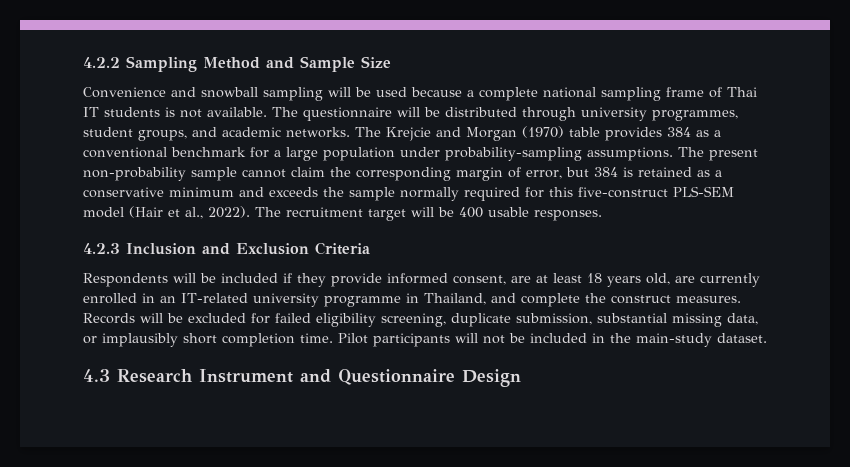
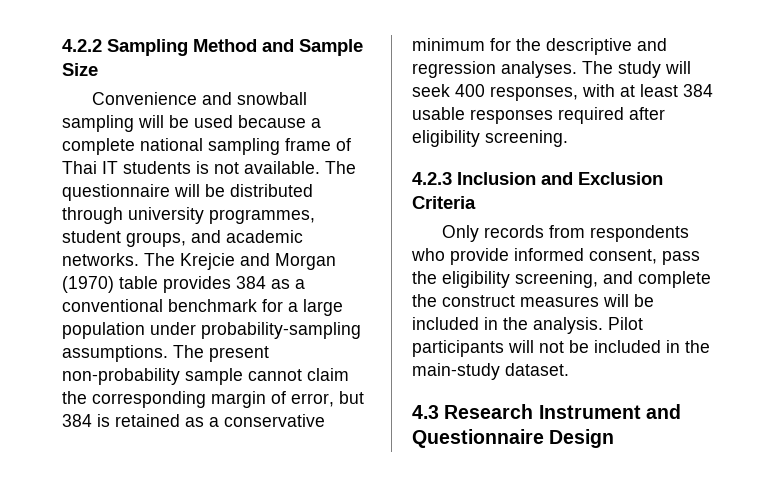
[239,186,734,201] [83,206,602,221] and exceeds the sample normally required for this five-construct PLS-SEM model (Hair et al., 2022). The recruitment target will be 400 usable responses. -> [490,38,667,55] [412,61,691,78] [412,84,713,101] [412,107,665,124] [412,130,568,147] for the descriptive and regression analyses. The study will seek 400 responses, with at least 384 usable responses required after eligibility screening.
[83,273,760,287] [83,293,741,307] [83,313,758,327] [83,333,333,347] Respondents will be included if they provide informed consent, are at least 18 years old, are currently enrolled in an IT-related university programme in Thailand, and complete the construct measures. Records will be excluded for failed eligibility screening, duplicate submission, substantial missing data, or implausibly short completion time. -> [442,225,690,242] [411,248,700,265] [412,271,711,288] [412,294,654,307] [412,317,603,334] Only records from respondents who provide informed consent, pass the eligibility screening, and complete the construct measures will be included in the analysis.

